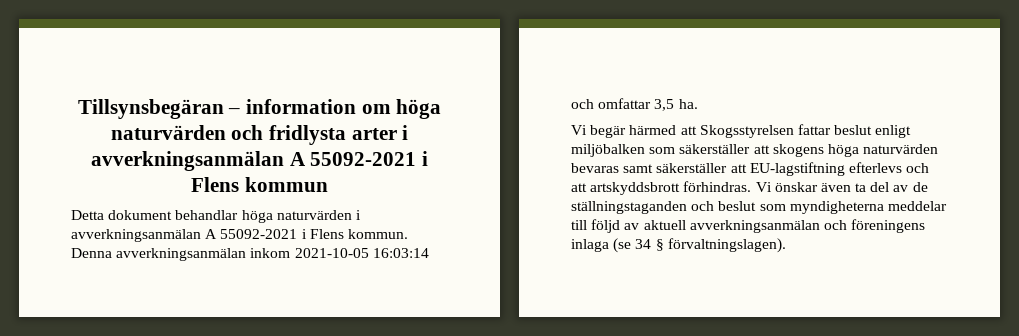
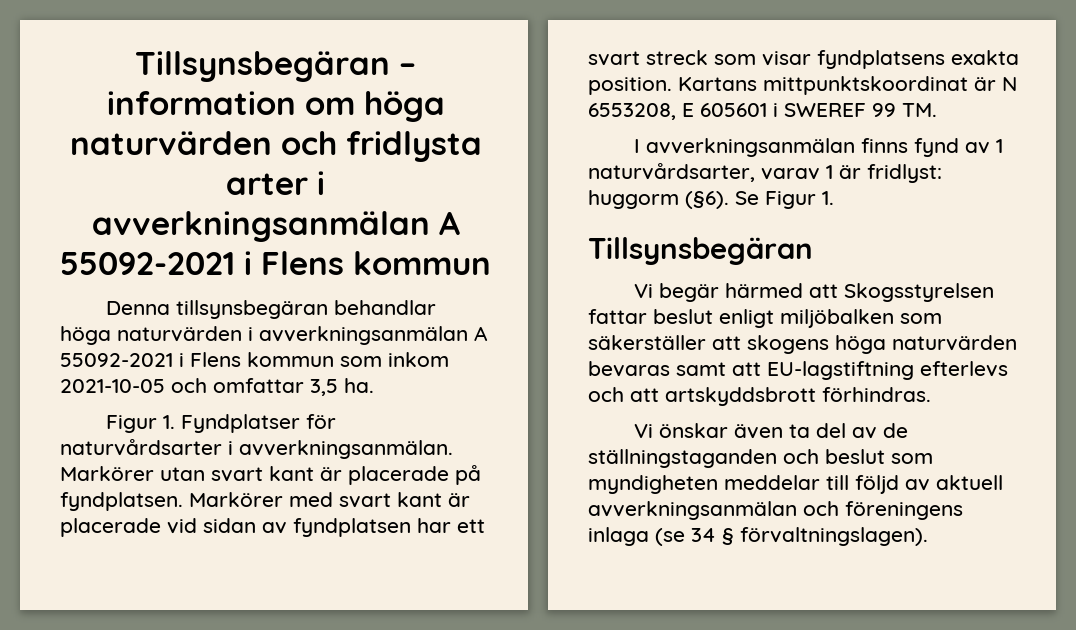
[71,210,173,220] Detta dokument -> [106,300,329,319] Denna tillsynsbegäran
[347,229,408,239] [71,248,247,261] kommun. Denna avverkningsanmälan -> [247,352,382,367] kommun som
[372,248,429,258] 16:03:14 -> (165, 386) none
(698, 104) none -> [106,414,337,433] [60,439,453,459] [60,465,481,485] [60,492,470,511] [60,518,485,537] [588,50,1019,69] [588,76,1017,95] [588,103,937,120] [634,138,1004,157] [588,163,942,183] [588,190,834,209] [588,237,813,265] // Figur 1. Fyndplatser för naturvårdsarter i avverkningsanmälan. Markörer utan svart kant är placerade på fyndplatsen. Markörer med svart kant är placerade vid sidan av fyndplatsen har ett svart streck som visar fyndplatsens exakta position. Kartans mittpunktskoordinat är N 6553208, E 605601 i SWEREF 99 TM. // I avverkningsanmälan finns fynd av 1 naturvårdsarter, varav 1 är fridlyst: huggorm (§6). Se Figur 1. // Tillsynsbegäran
[656,163,728,173] säkerställer -> (726, 369) none
(752, 186) none -> (931, 394) //
[789,201,884,214] myndigheterna -> [588,475,718,494] myndigheten

